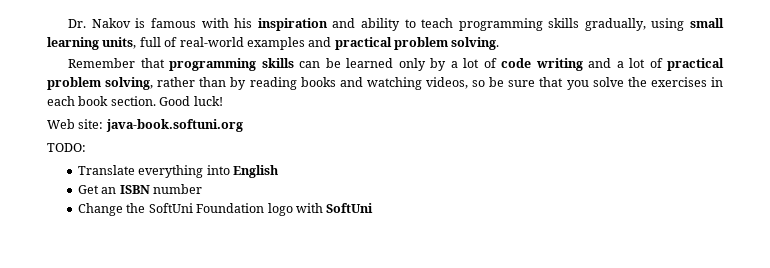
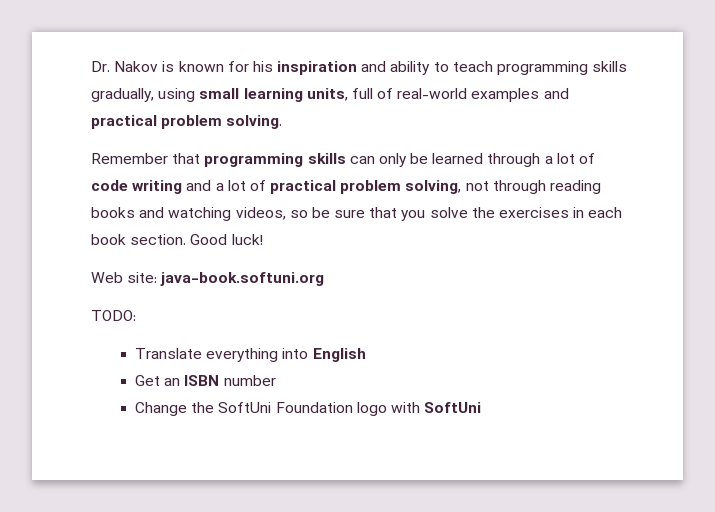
[150,18,229,28] famous with -> [178,61,249,72] known for
(321, 64) none -> [378,153,407,167] only
[398,58,447,71] only by -> [487,153,541,167] through
[157,77,247,90] rather than by -> [465,180,546,194] not through

